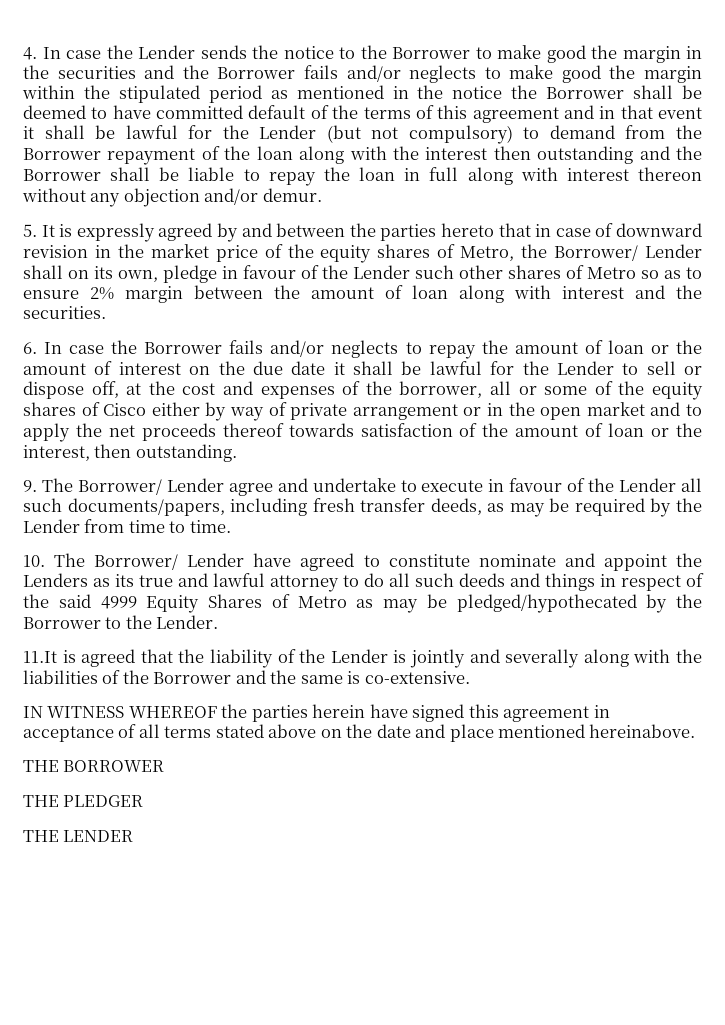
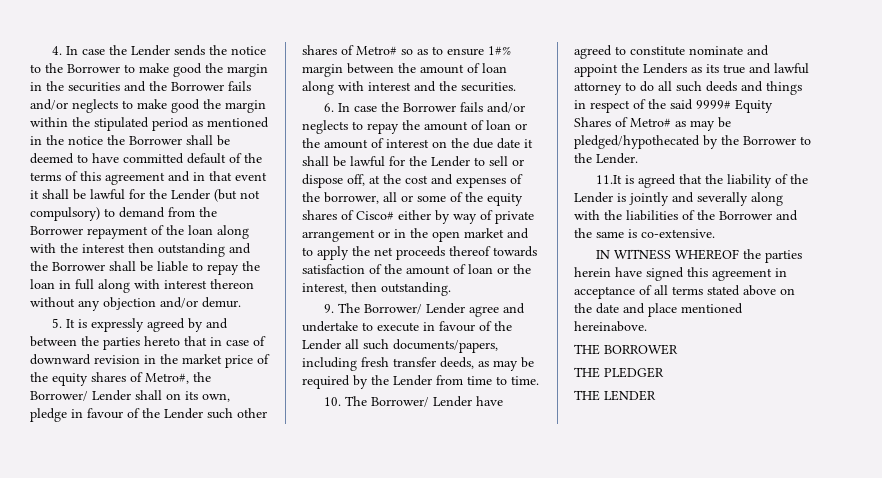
[460,246,515,261] Metro, -> [145,373,189,384] Metro#,
[587,267,636,279] Metro -> [356,46,397,55] Metro#
[90,287,114,300] 2% -> [488,46,511,55] 1#%
[103,403,147,416] Cisco -> [356,211,394,220] Cisco#
[100,596,137,609] 4999 -> [696,100,731,109] 9999#
[297,596,347,608] Metro -> [630,118,671,127] Metro#

